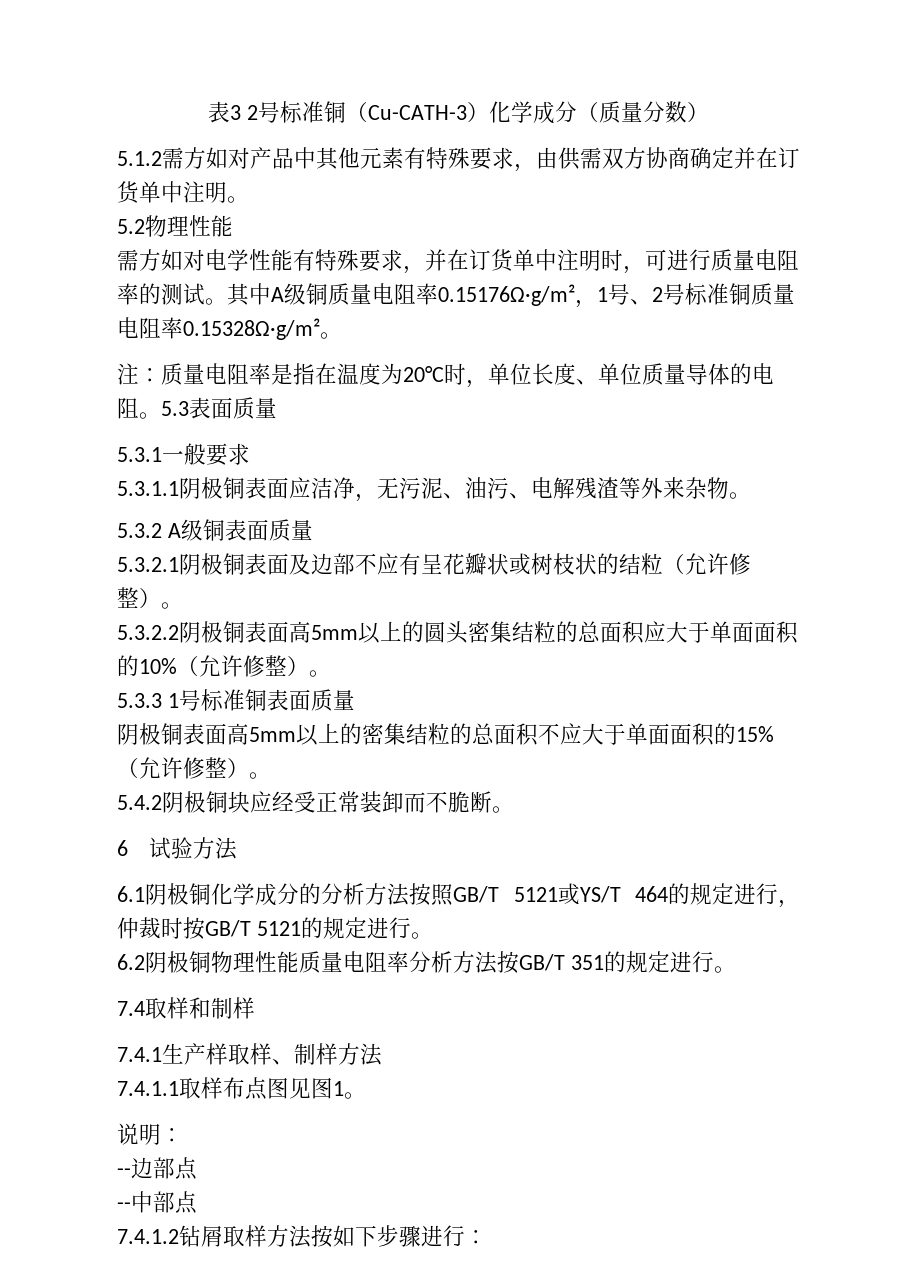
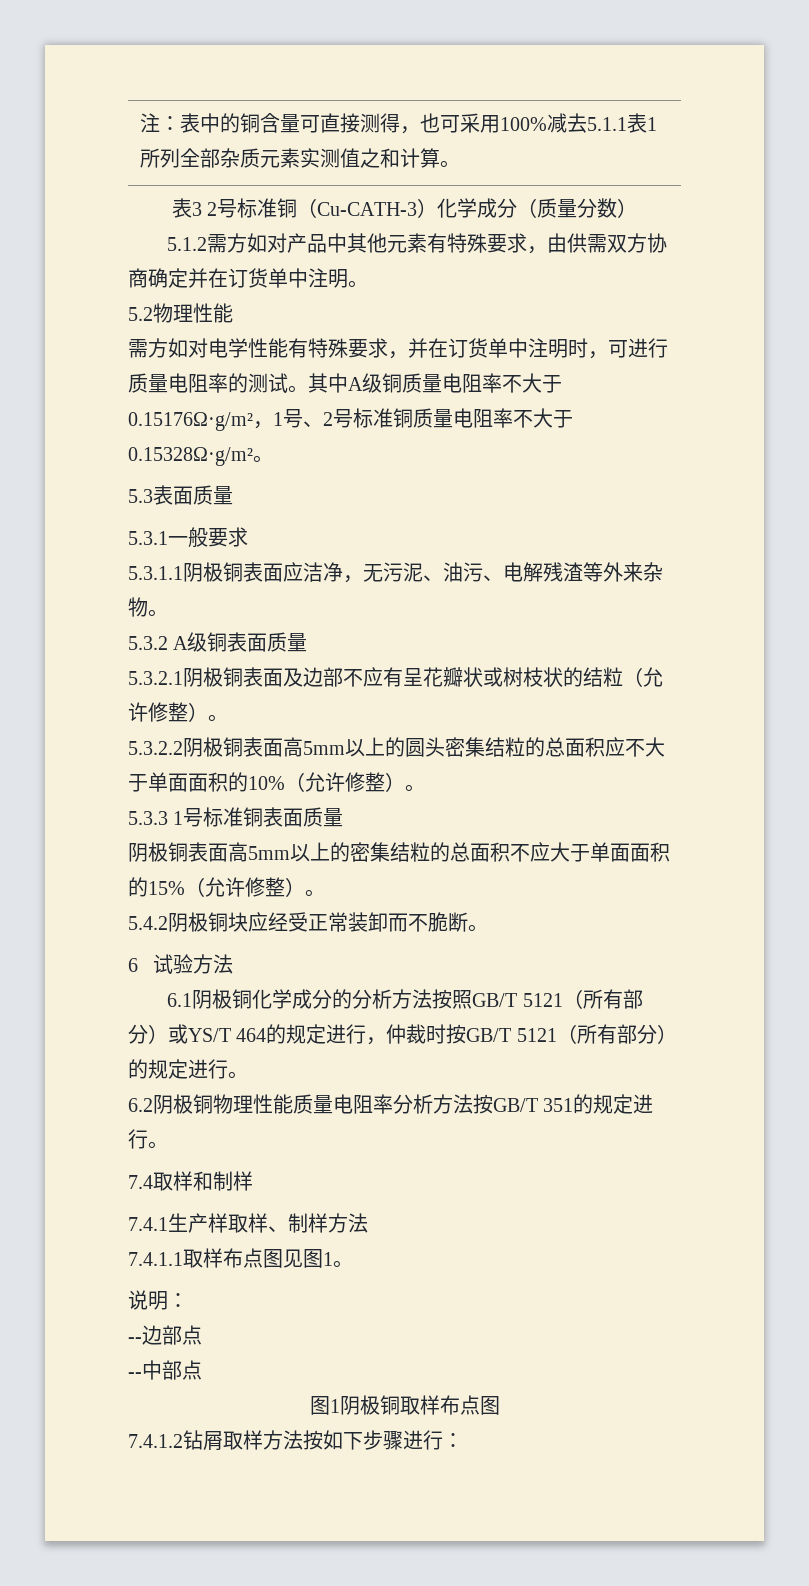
(208, 112) none -> [139,113,657,134] [139,148,460,168] 注：表中的铜含量可直接测得，也可采用100%减去5.1.1表1所列全部杂质元素实测值之和计算。 //
(438, 294) none -> [502,373,562,393] 不大于
(183, 328) none -> [513,408,573,428] 不大于
[117,363,774,388] [117,397,161,419] 注：质量电阻率是指在温度为20°C时，单位长度、单位质量导体的电阻。 -> (273, 459) none
(666, 632) none -> [625,739,645,757] 不
(558, 894) none -> [562,989,643,1009] [128,1024,168,1044] （所有部分）
(301, 928) none -> [556,1024,677,1044] （所有部分）
(197, 1202) none -> [309,1395,500,1415] // 图1阴极铜取样布点图

